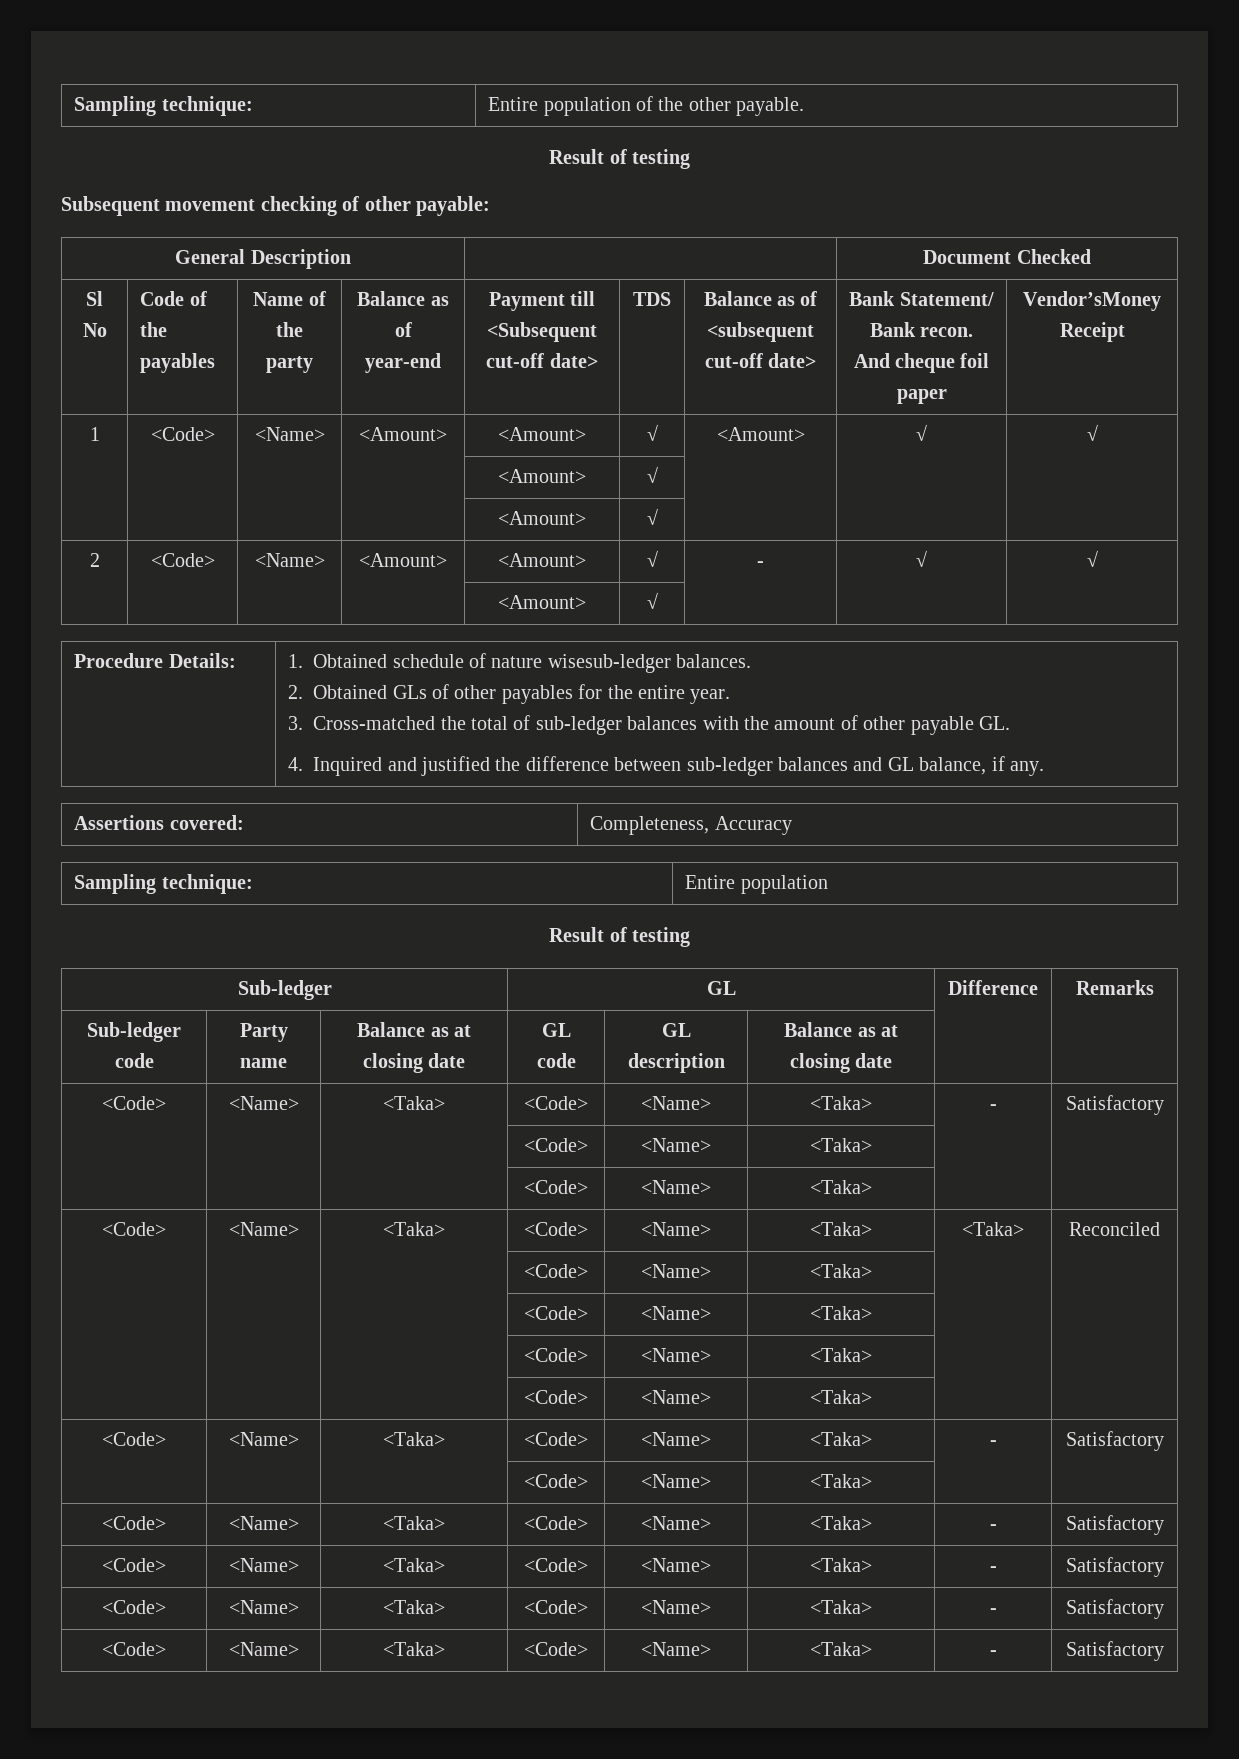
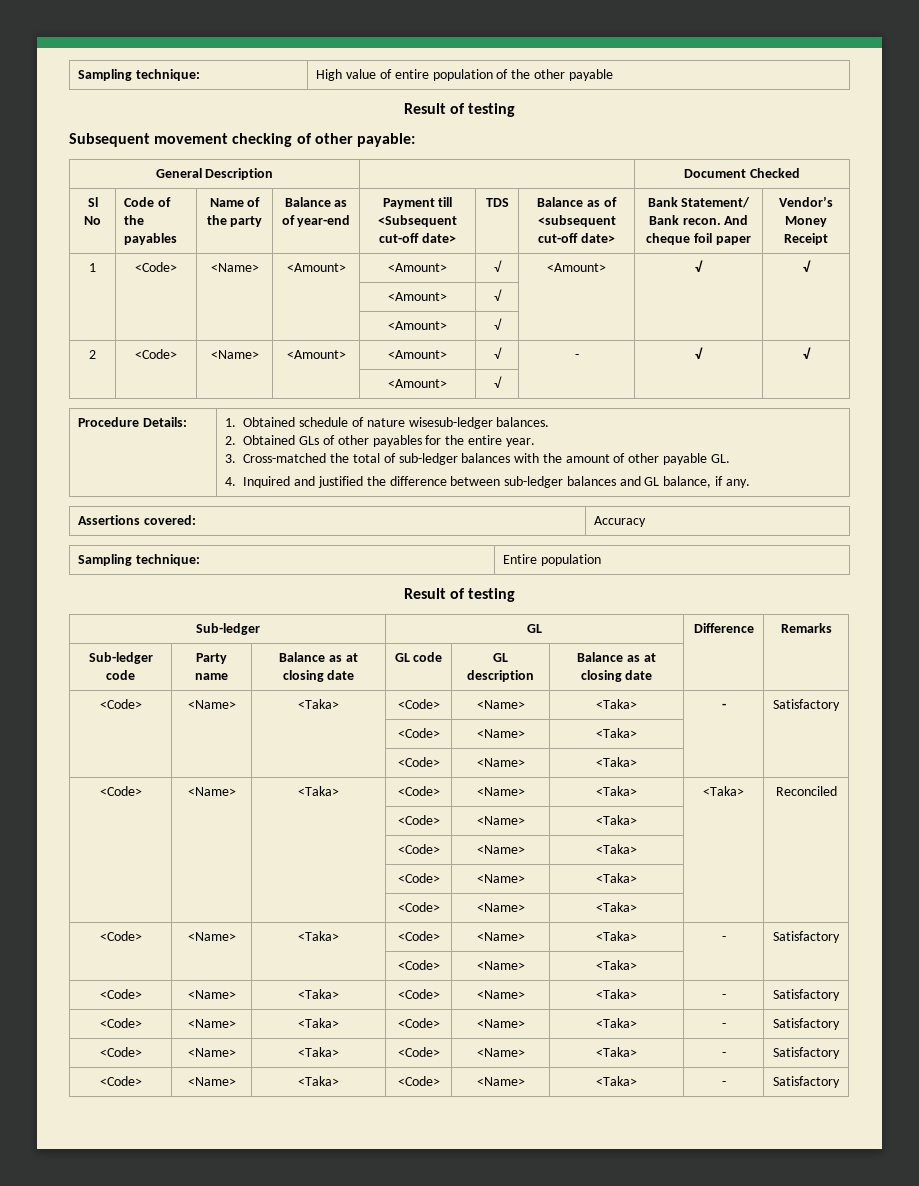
[74,96,253,116] [488,97,539,111] Sampling technique: | Entire -> [78,69,201,81] [316,69,429,81] Sampling technique: | High value of entire
[736,97,805,116] payable. -> [568,69,613,81] payable
[1023,291,1161,311] Vendor’sMoney -> [779,196,833,207] [785,216,827,227] Vendor’s Money
[590,816,710,835] Completeness, -> (197, 520) none

